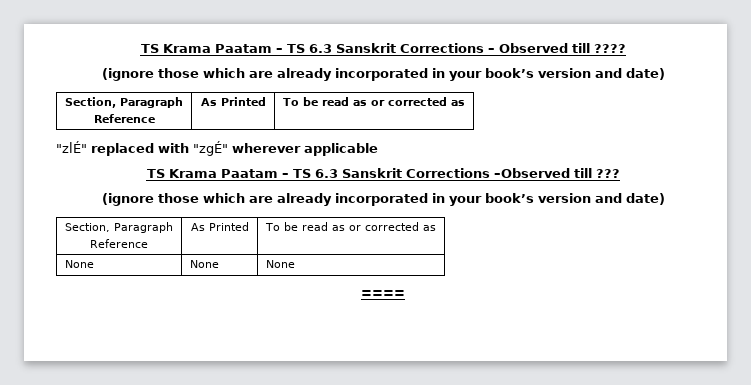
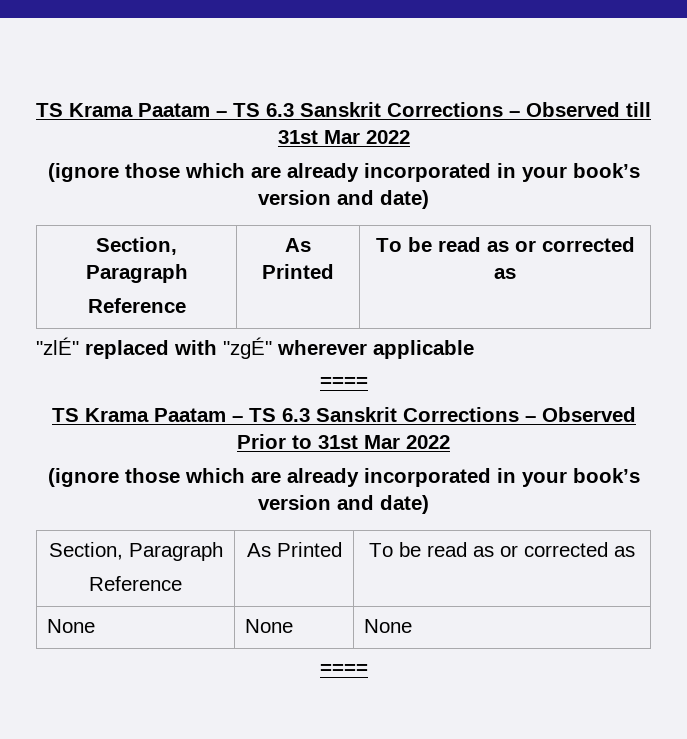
[593,44,626,53] ???? -> [277,130,410,144] 31st Mar 2022
[146,168,620,178] // TS Krama Paatam – TS 6.3 Sanskrit Corrections –Observed till ??? -> [319,377,368,388] [51,407,636,422] [237,434,450,449] // ==== // TS Krama Paatam – TS 6.3 Sanskrit Corrections – Observed Prior to 31st Mar 2022

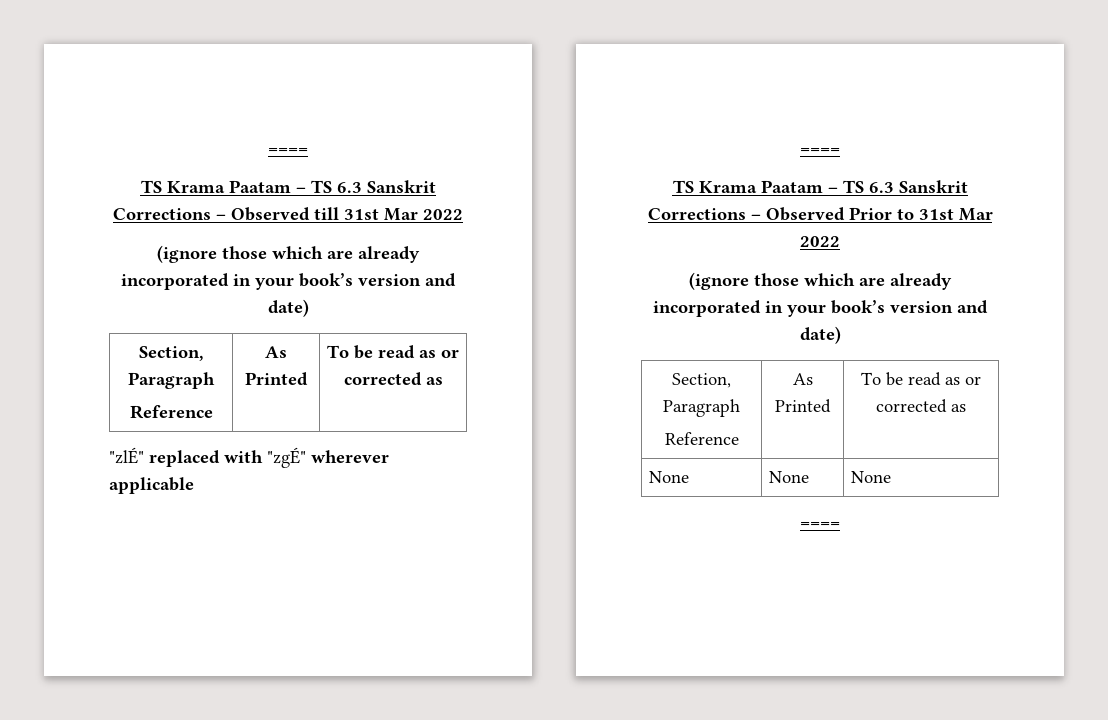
(36, 110) none -> [268,148,308,154] ==== //

